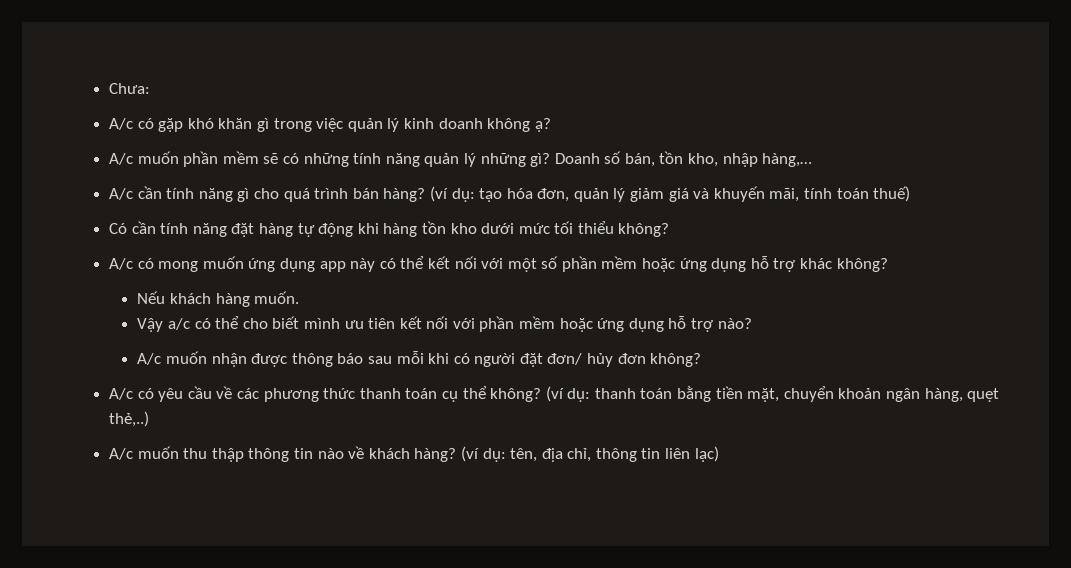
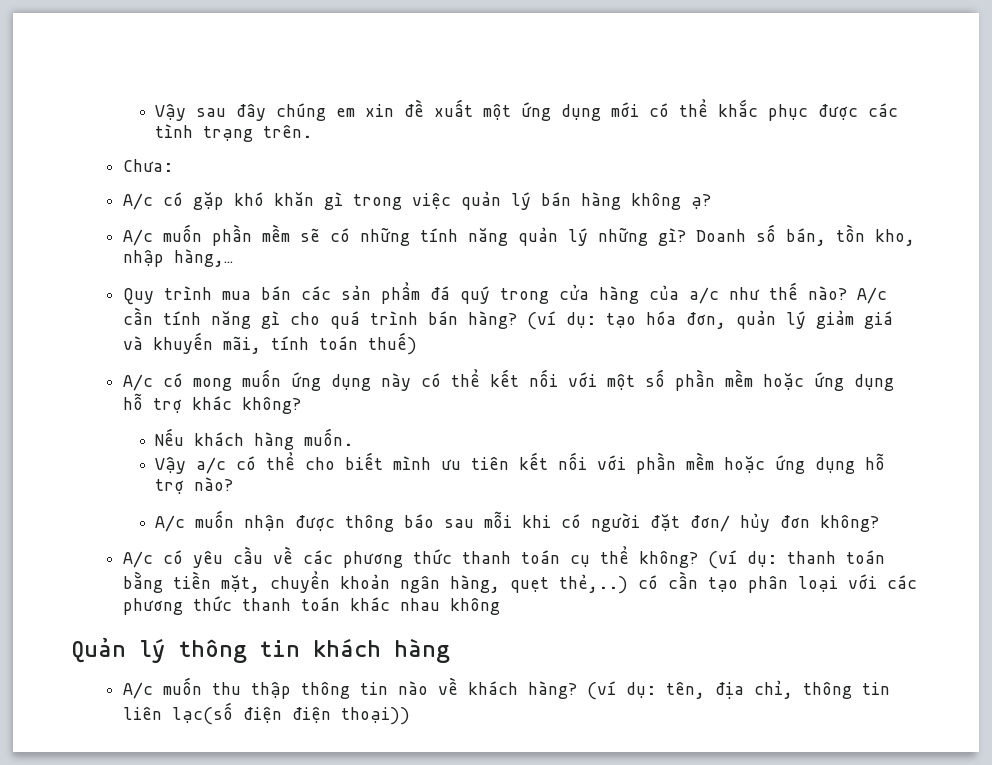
(109, 88) none -> [155,99,899,121] [155,124,313,142] Vậy sau đây chúng em xin đề xuất một ứng dụng mới có thể khắc phục được các tình trạng trên. //
[403,118,483,129] kinh doanh -> [540,192,621,210] bán hàng
(813, 160) none -> [122,282,847,305] Quy trình mua bán các sản phẩm đá quý trong cửa hàng của a/c như thế nào?
[109,221,670,237] // Có cần tính năng đặt hàng tự động khi hàng tồn kho dưới mức tối thiểu không? -> (417, 343) none
[319,261,346,272] app -> (371, 382) none
(150, 419) none -> [637,571,917,593] [122,596,500,615] [71,637,450,663] có cần tạo phân loại với các phương thức thanh toán khác nhau không // Quản lý thông tin khách hàng
[694,446,719,462] lạc) -> [171,702,410,725] lạc(số điện điện thoại))

